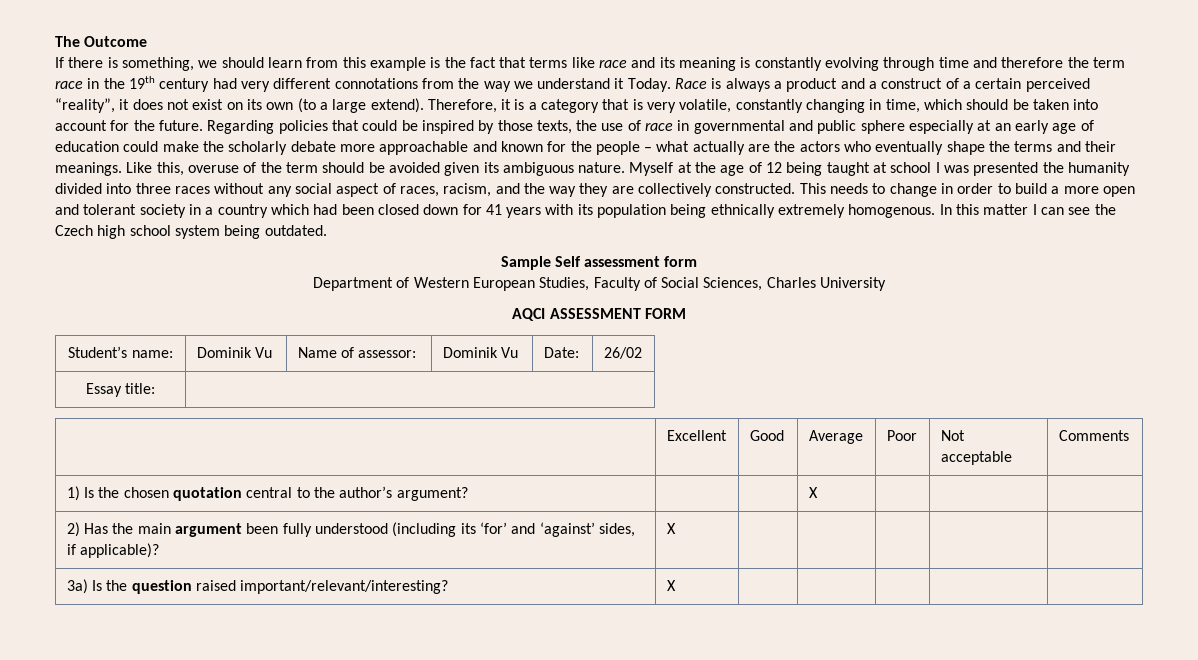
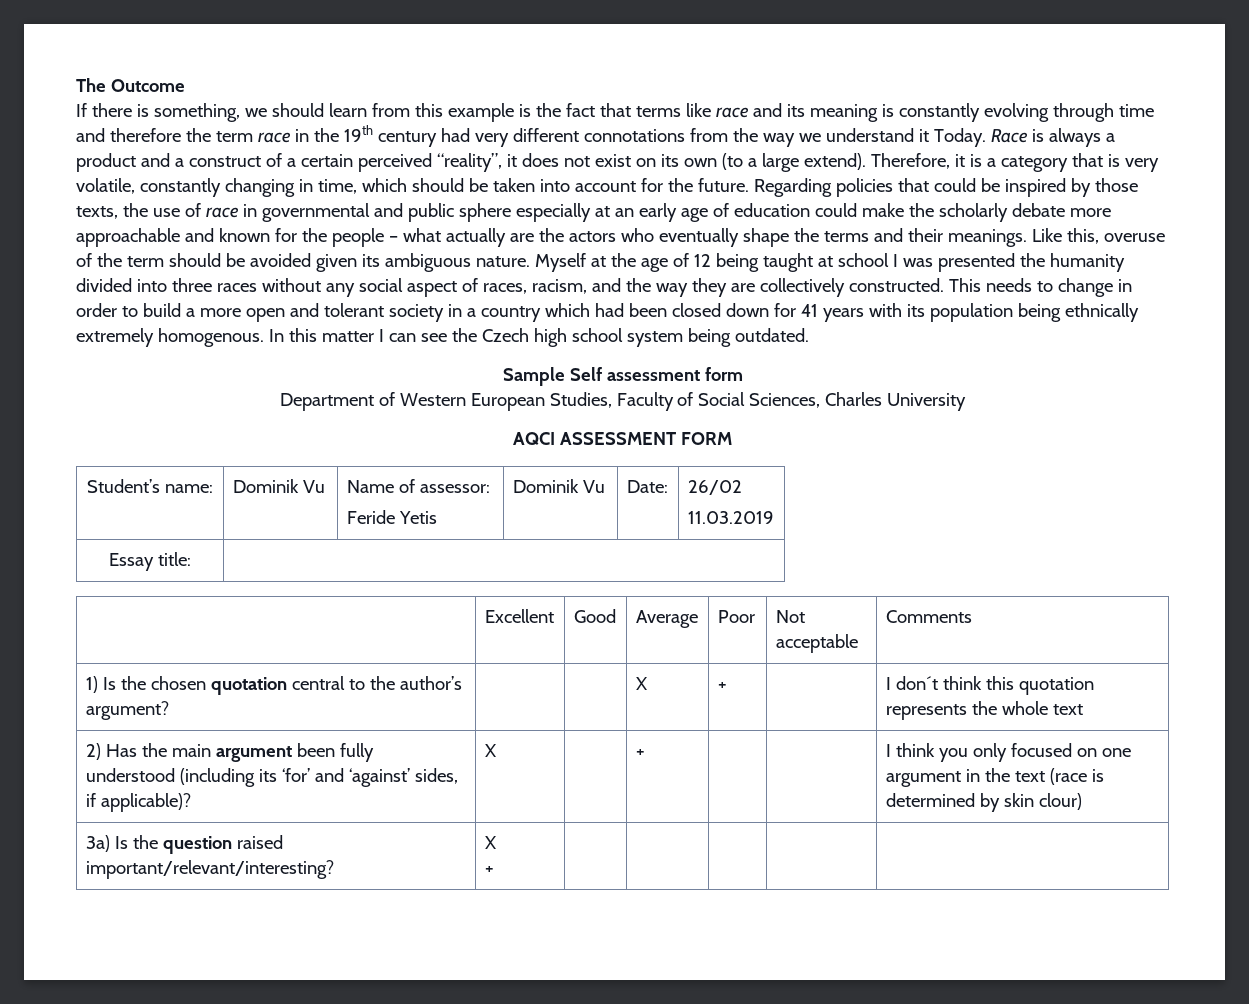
(417, 354) none -> [346,510,437,524] // Feride Yetis
(642, 353) none -> [687,511,774,524] // 11.03.2019
(818, 492) | | -> [717,682,727,690] [885,676,1094,695] [885,701,1083,720] + | | I don´t think this quotation represents the whole text
(676, 528) | | | -> [635,749,645,757] [885,743,1131,762] [885,768,1104,787] [885,793,1082,812] + | | | I think you only focused on one argument in the text (race is determined by skin clour)
(676, 585) none -> [484,866,494,874] // +

